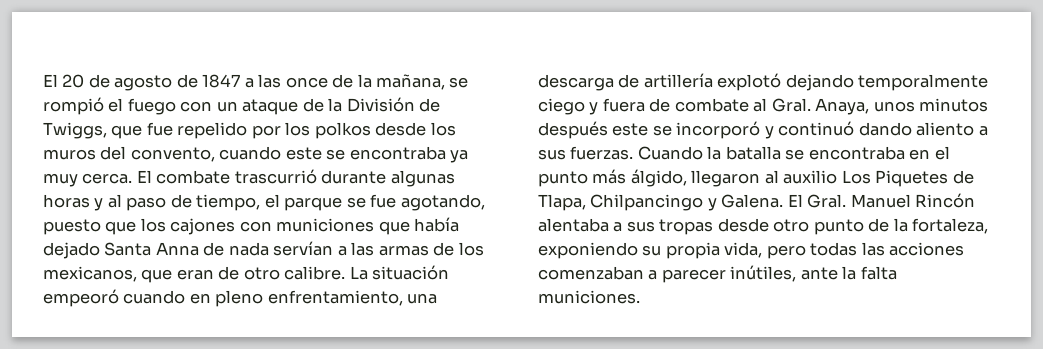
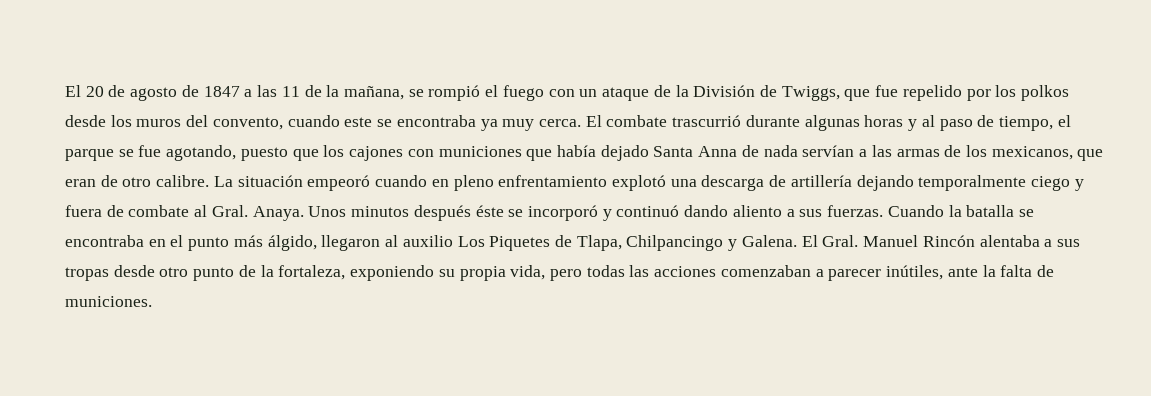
[285,77,328,88] once -> [281,86,300,97] 11
[267,290,403,306] enfrentamiento, -> [498,175,666,191] enfrentamiento explotó
[717,73,782,91] explotó -> (852, 181) none
[815,98,915,115] Anaya, unos -> [252,206,347,221] Anaya. Unos
[612,123,649,136] este -> [475,205,504,217] éste
(897, 273) none -> [1036,265,1054,277] de

